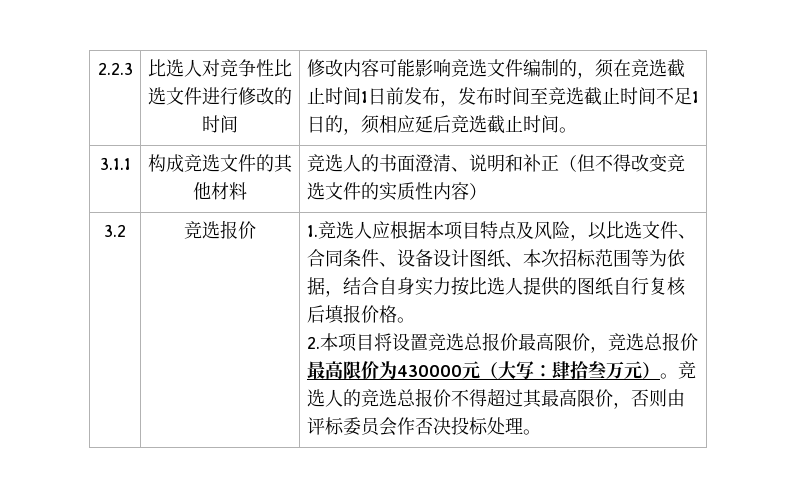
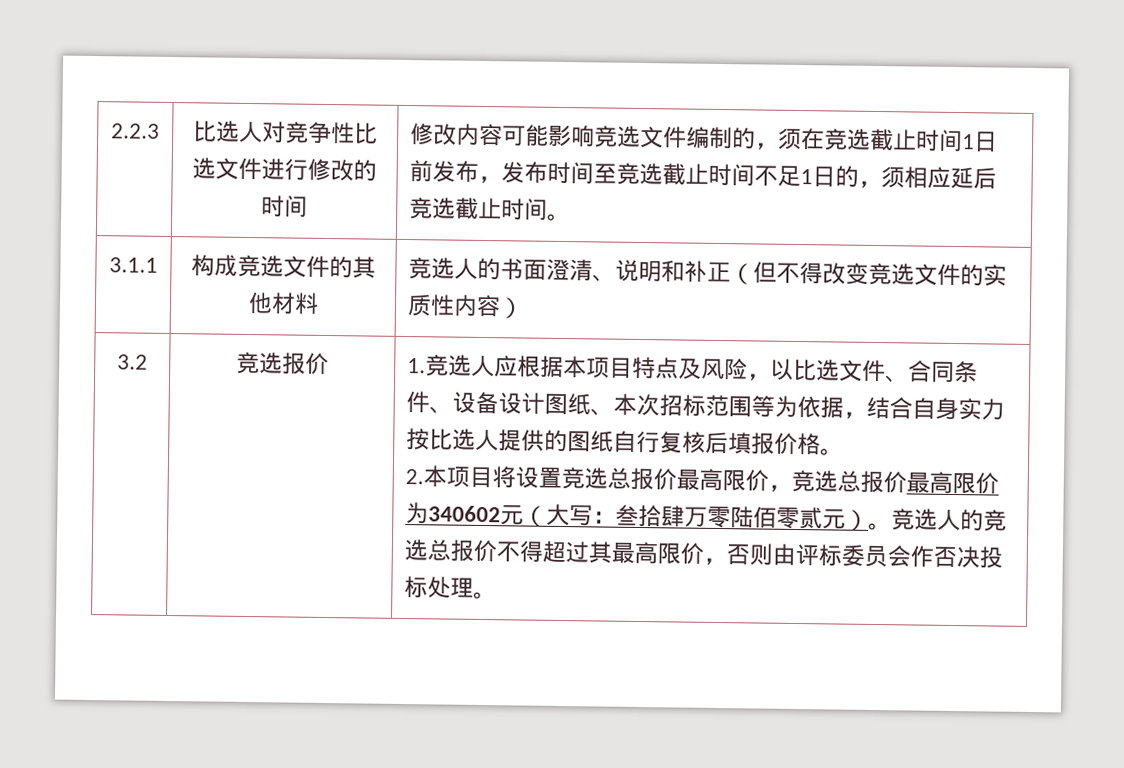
[396,365,462,377] 430000 -> [428,505,502,523] 340602
[551,361,624,379] 肆拾叁万 -> [615,504,824,530] 叁拾肆万零陆佰零贰

